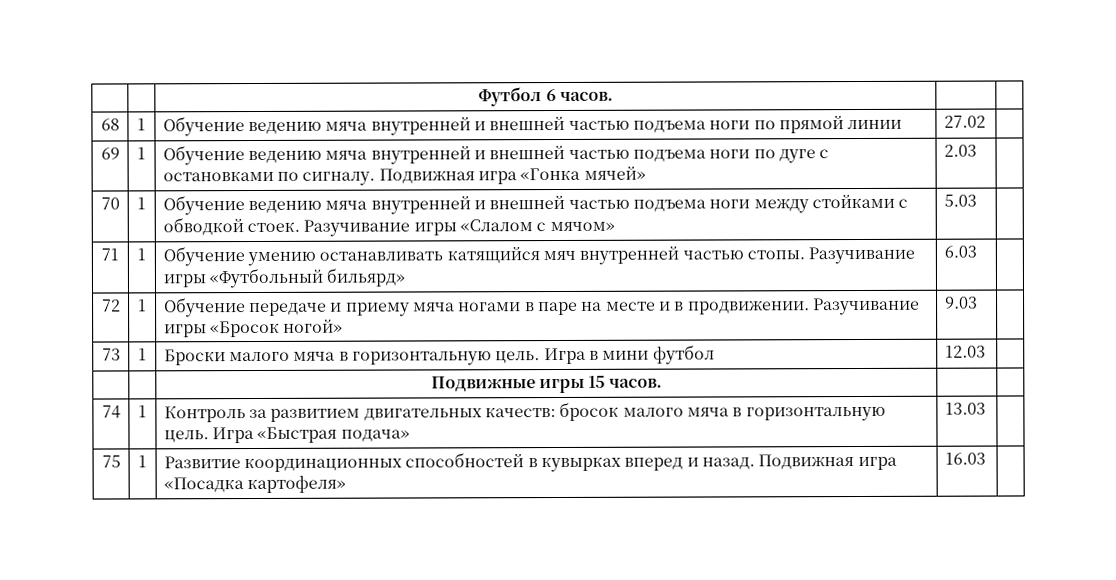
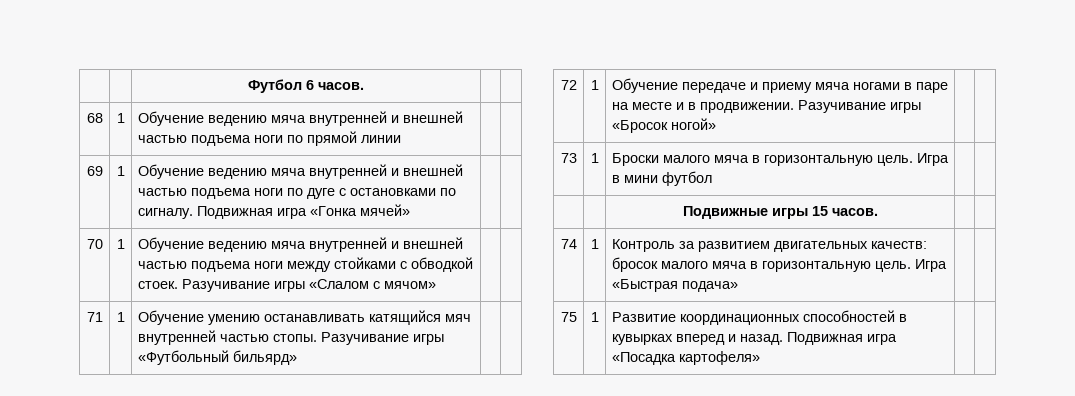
[943,115,986,128] 27.02 -> (401, 139) none
[943,144,977,157] 2.03 -> (410, 210) none
[943,194,977,207] 5.03 -> (436, 285) none
[943,245,977,258] 6.03 -> (297, 357) none
[944,296,978,309] 9.03 -> (716, 124) none
[944,345,986,358] 12.03 -> (712, 178) none
[944,402,986,415] 13.03 -> (738, 286) none
[944,452,986,465] 16.03 -> (760, 358) none

